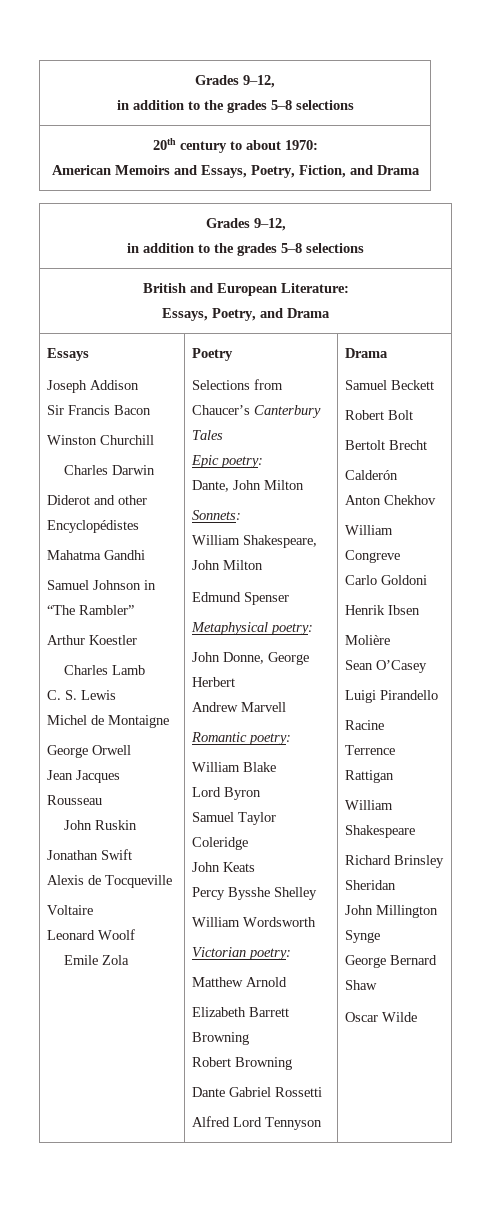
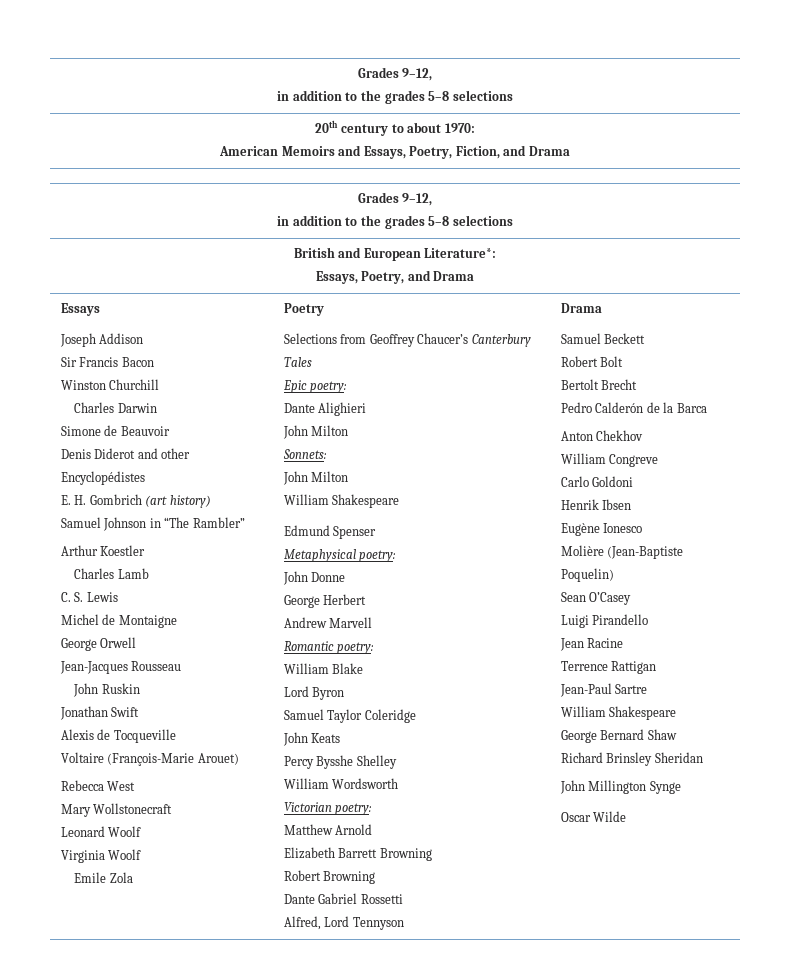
[280,283,349,293] Literature: -> [424,248,497,258] Literature*:
(155, 470) none -> [60,425,170,436] [60,449,91,459] Simone de Beauvoir // Denis
[46,550,145,560] Mahatma Gandhi -> [60,494,211,508] E. H. Gombrich (art history)
[46,770,120,783] Jean Jacques -> [59,661,128,674] Jean-Jacques
(93, 910) none -> [107,753,239,766] [60,780,136,791] [60,803,173,817] (François-Marie Arouet) // Rebecca West // Mary Wollstonecraft
(135, 934) none -> [60,849,142,863] // Virginia Woolf
(283, 384) none -> [369,334,415,347] Geoffrey
[191,480,229,492] Dante, -> [283,402,367,416] Dante Alighieri //
[191,535,317,548] [191,560,263,570] William Shakespeare, John Milton -> [282,471,349,485] [283,494,400,508] John Milton // William Shakespeare
[222,652,264,664] Donne, -> [311,572,346,582] Donne //
[191,1116,230,1127] Alfred -> [283,916,321,930] Alfred,
(427, 445) none -> [560,402,592,413] Pedro
(398, 475) none -> [646,402,707,413] de la Barca
(420, 610) none -> [560,523,643,536] // Eugène Ionesco
(390, 640) none -> [607,546,684,559] [560,568,614,582] (Jean-Baptiste Poquelin)
(438, 695) none -> [559,638,584,651] Jean
[344,800,393,810] [344,825,415,838] // William Shakespeare -> [559,683,648,697] [560,706,677,720] [560,729,677,743] // Jean-Paul Sartre // William Shakespeare // George Bernard Shaw
[344,955,437,968] [344,980,377,990] // George Bernard Shaw -> (681, 787) none

